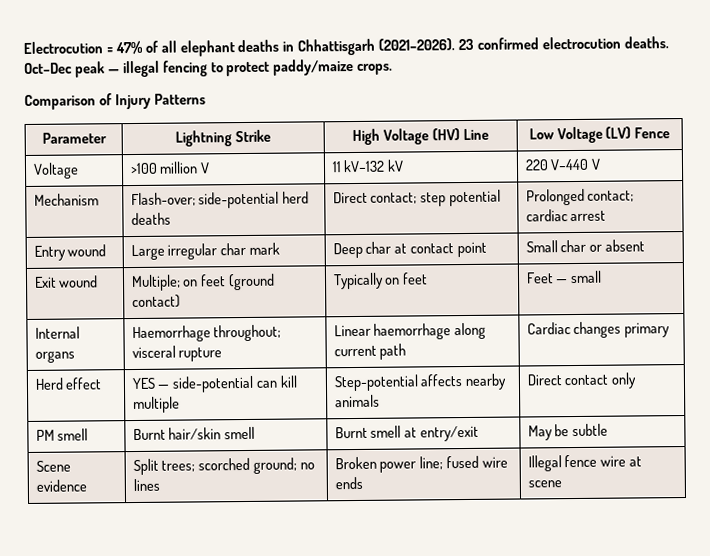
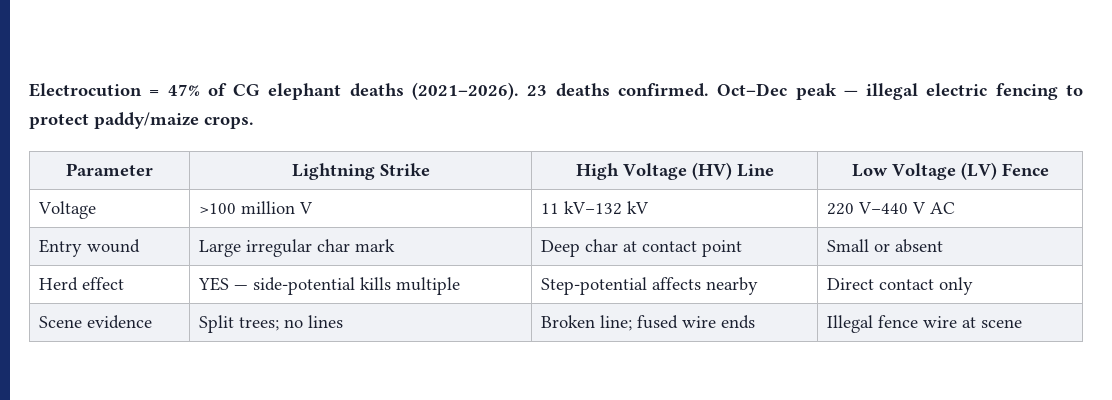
[160,40,177,53] all -> [233,84,261,96] CG
[282,36,669,56] in Chhattisgarh (2021–2026). 23 confirmed electrocution deaths. -> [412,82,709,100] (2021–2026). 23 deaths confirmed.
(160, 69) none -> [926,83,988,96] electric
[24,93,206,110] // Comparison of Injury Patterns -> (254, 122) none
[33,193,99,206] [130,191,310,209] [130,212,171,226] [332,189,502,207] [525,188,635,206] [525,209,607,222] // Mechanism | Flash-over; side-potential herd deaths | Direct contact; step potential | Prolonged contact; cardiac arrest -> [929,202,955,214] AC
[560,239,587,253] char -> (869, 245) none
[33,275,99,288] [130,273,276,292] [131,294,181,309] [332,272,429,290] [525,270,603,284] [34,326,80,339] [34,350,75,363] [131,324,282,343] [131,345,223,362] [333,322,487,340] [333,343,407,360] [526,321,671,339] // Exit wound | Multiple; on feet (ground contact) | Typically on feet | Feet — small // Internal organs | Haemorrhage throughout; visceral rupture | Linear haemorrhage along current path | Cardiac changes primary -> (943, 246) none
[256,375,298,388] can kill -> [359,277,391,290] kills
[334,394,380,408] animals -> (758, 286) none
[35,428,89,441] [132,426,256,441] [334,425,480,442] [527,423,609,441] // PM smell | Burnt hair/skin smell | Burnt smell at entry/exit | May be subtle -> (973, 286) none
[198,457,298,474] scorched ground; -> (279, 324) none
[379,461,417,473] power -> (595, 321) none

